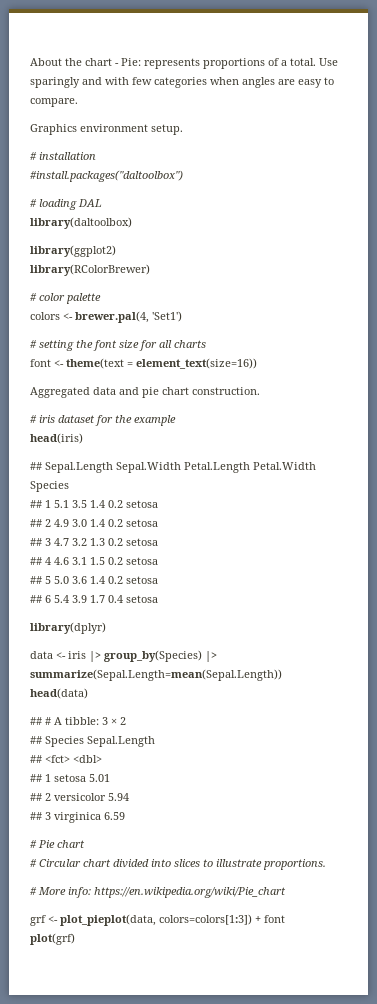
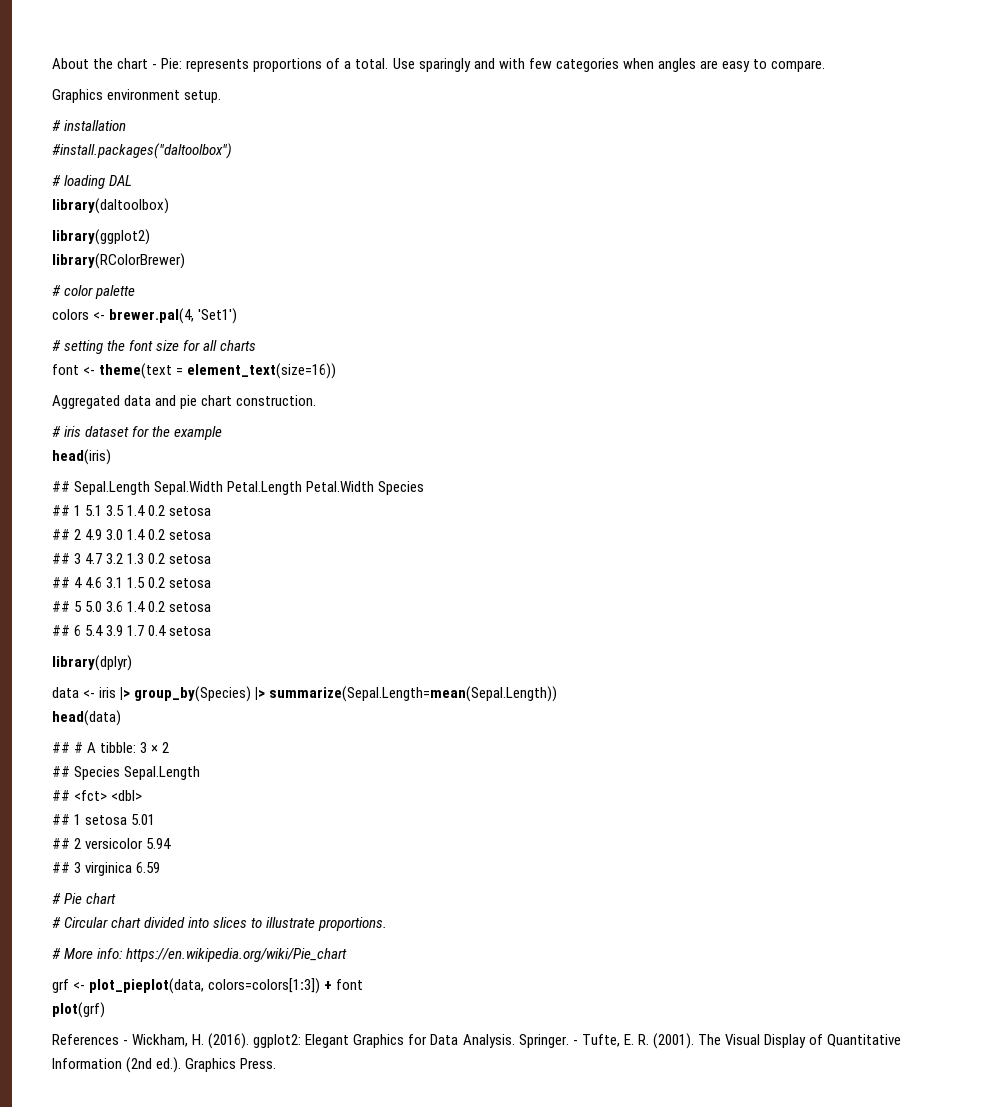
(75, 939) none -> [52,1033,902,1049] [52,1057,277,1073] // References - Wickham, H. (2016). ggplot2: Elegant Graphics for Data Analysis. Springer. - Tufte, E. R. (2001). The Visual Display of Quantitative Information (2nd ed.). Graphics Press.

